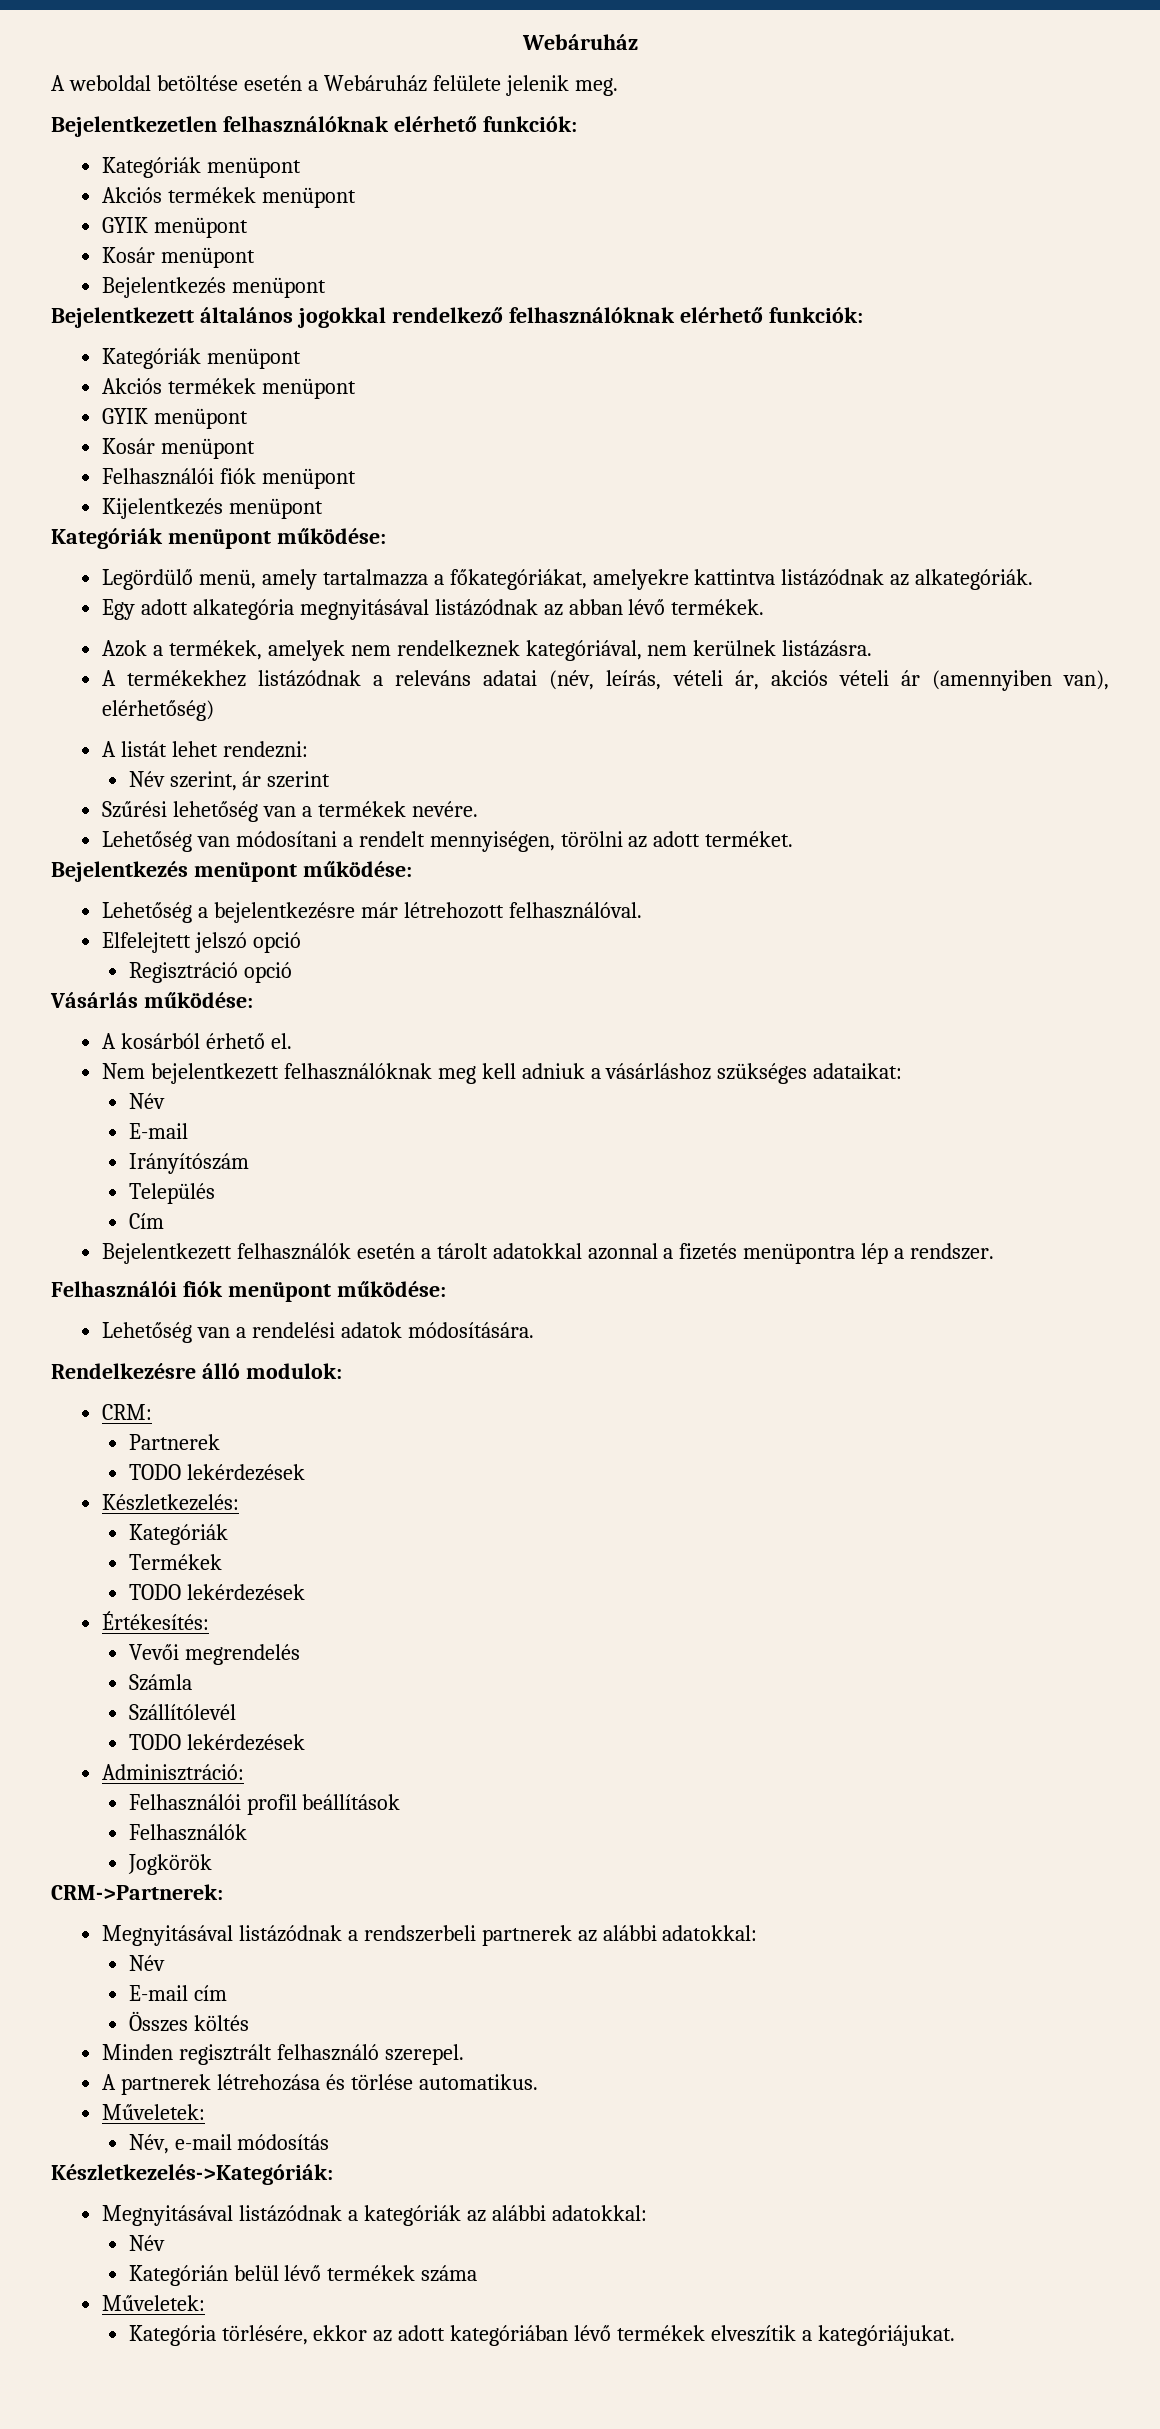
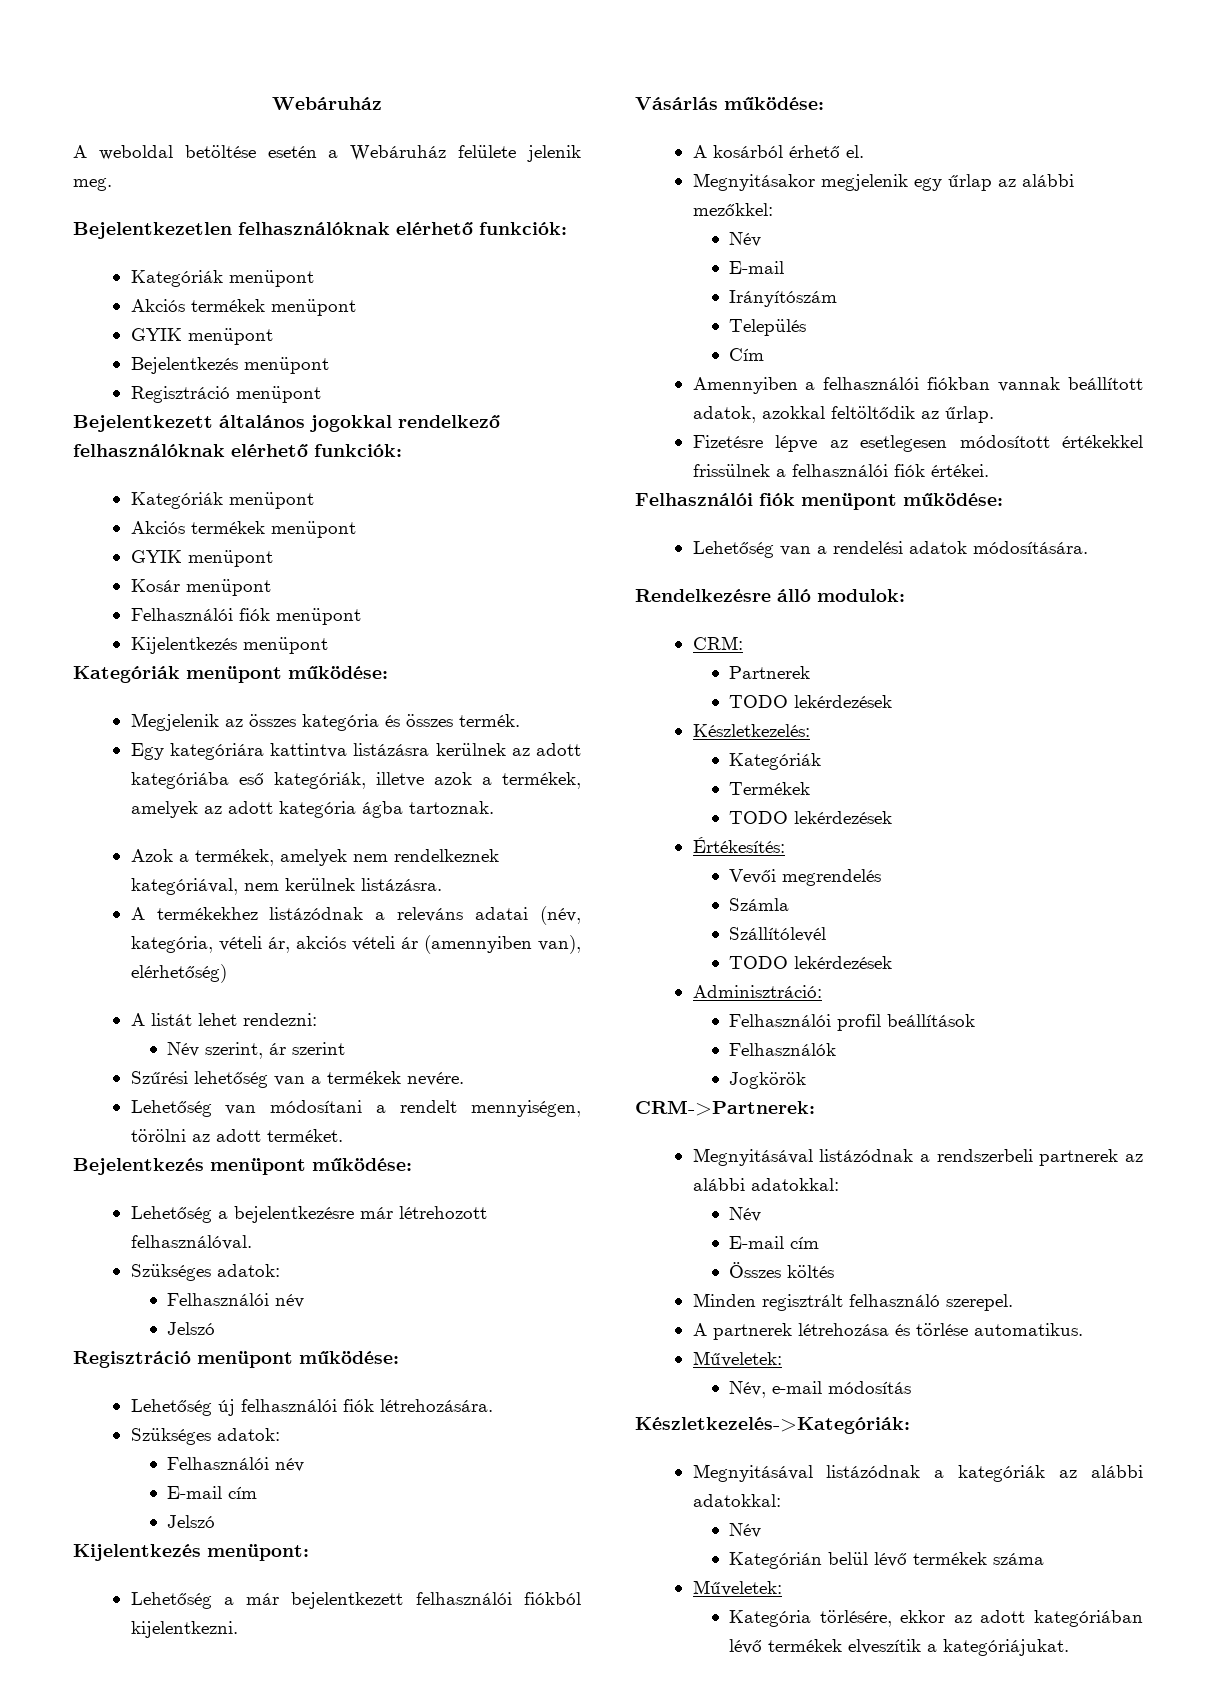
[101,247,255,268] [101,277,226,298] Kosár menüpont // Bejelentkezés -> [130,357,329,374] [130,386,230,403] Bejelentkezés menüpont // Regisztráció
[101,569,1034,590] [101,599,765,620] Legördülő menü, amely tartalmazza a főkategóriákat, amelyekre kattintva listázódnak az alkategóriák. // Egy adott alkategória megnyitásával listázódnak az abban lévő termékek. -> [130,713,520,731] [130,743,581,760] [130,772,581,789] [130,801,494,818] Megjelenik az összes kategória és összes termék. // Egy kategóriára kattintva listázásra kerülnek az adott kategóriába eső kategóriák, illetve azok a termékek, amelyek az adott kategória ágba tartoznak.
[606,670,662,690] leírás, -> [130,936,213,953] kategória,
[101,932,301,953] [128,962,292,983] Elfelejtett jelszó opció // Regisztráció opció -> [130,1264,280,1281] [167,1293,305,1308] [167,1322,216,1335] [73,1351,399,1368] [130,1399,493,1416] [130,1428,280,1445] [167,1457,305,1472] [167,1486,258,1499] [167,1515,216,1528] [73,1544,309,1561] [130,1592,581,1609] [130,1621,238,1638] Szükséges adatok: // Felhasználói név // Jelszó // Regisztráció menüpont működése: // Lehetőség új felhasználói fiók létrehozására. // Szükséges adatok: // Felhasználói név // E-mail cím // Jelszó // Kijelentkezés menüpont: // Lehetőség a már bejelentkezett felhasználói fiókból kijelentkezni.
[101,1063,903,1084] Nem bejelentkezett felhasználóknak meg kell adniuk a vásárláshoz szükséges adataikat: -> [692,173,1074,191] [692,203,773,216] Megnyitásakor megjelenik egy űrlap az alábbi mezőkkel:
[101,1243,995,1264] Bejelentkezett felhasználók esetén a tárolt adatokkal azonnal a fizetés menüpontra lép a rendszer. -> [692,377,1143,394] [692,406,994,423] [692,435,1143,452] [692,464,989,477] Amennyiben a felhasználói fiókban vannak beállított adatok, azokkal feltöltődik az űrlap. // Fizetésre lépve az esetlegesen módosított értékekkel frissülnek a felhasználói fiók értékei.

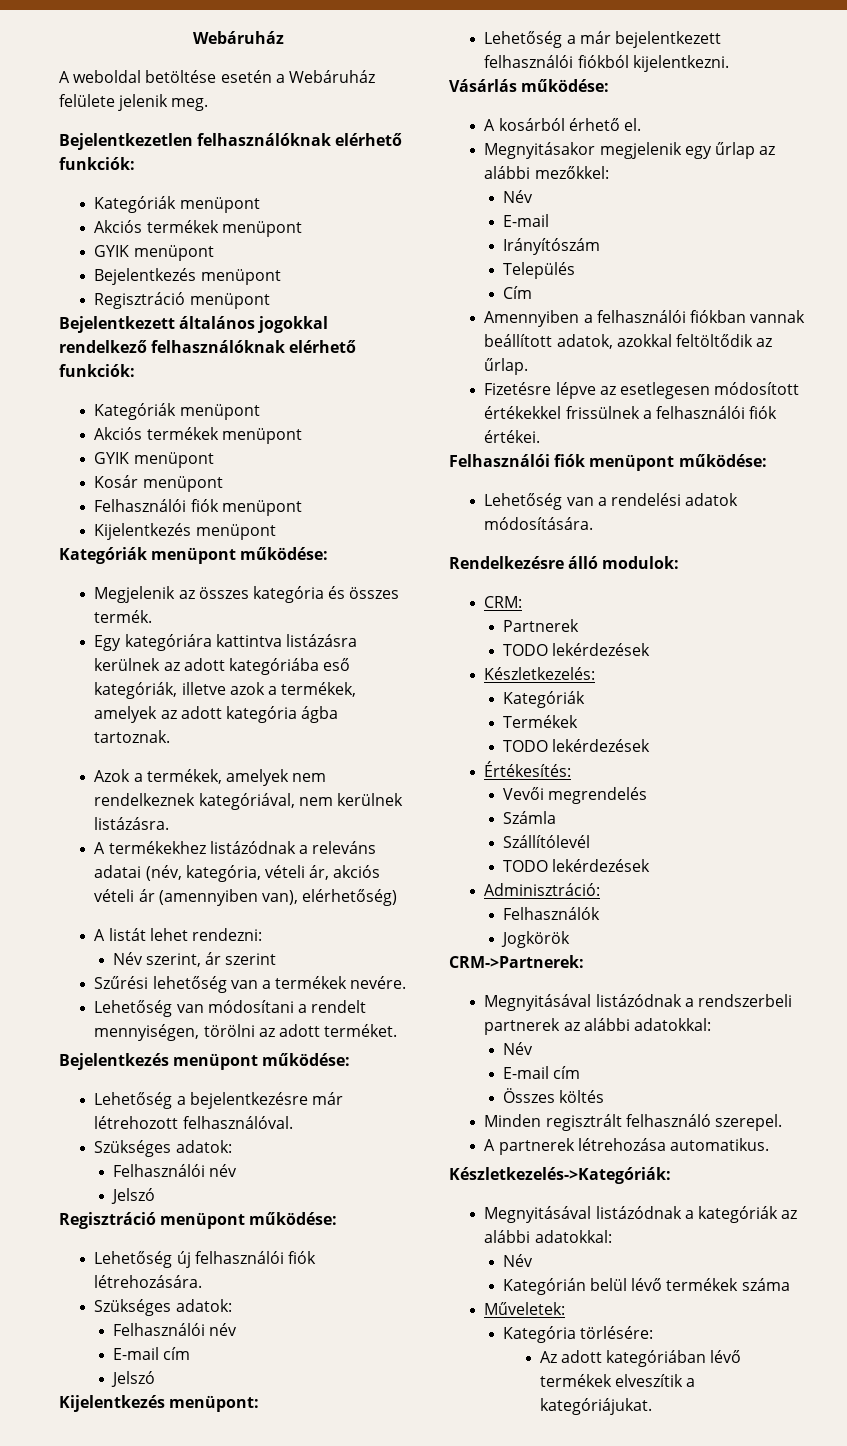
[729,1014,976,1031] // Felhasználói profil beállítások -> (601, 889) none
[894,1323,968,1336] és törlése -> (666, 1144) none
[692,1351,782,1367] [729,1381,912,1398] // Műveletek: // Név, e-mail módosítás -> (769, 1144) none
[819,1610,972,1627] törlésére, ekkor az -> [580,1326,654,1339] [539,1351,557,1363] törlésére: // Az

